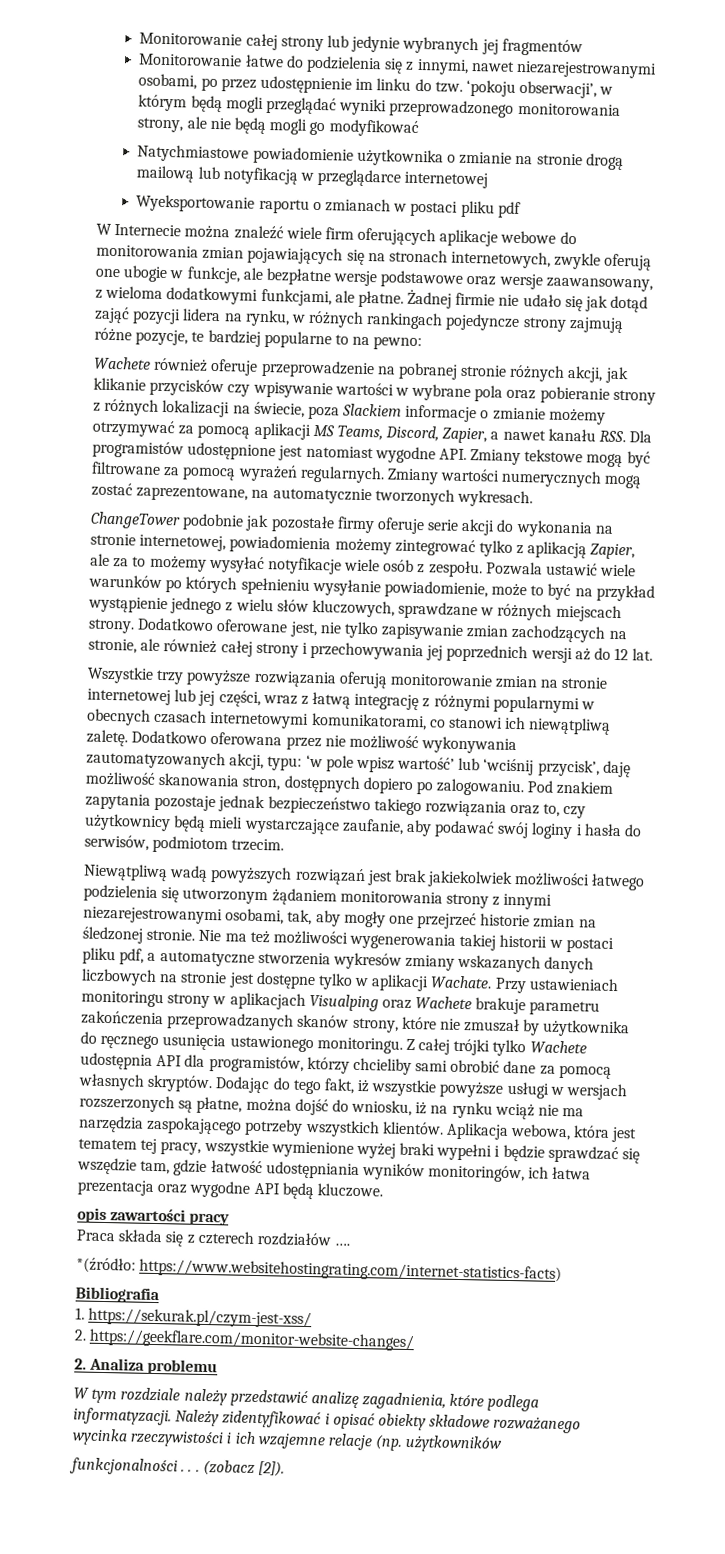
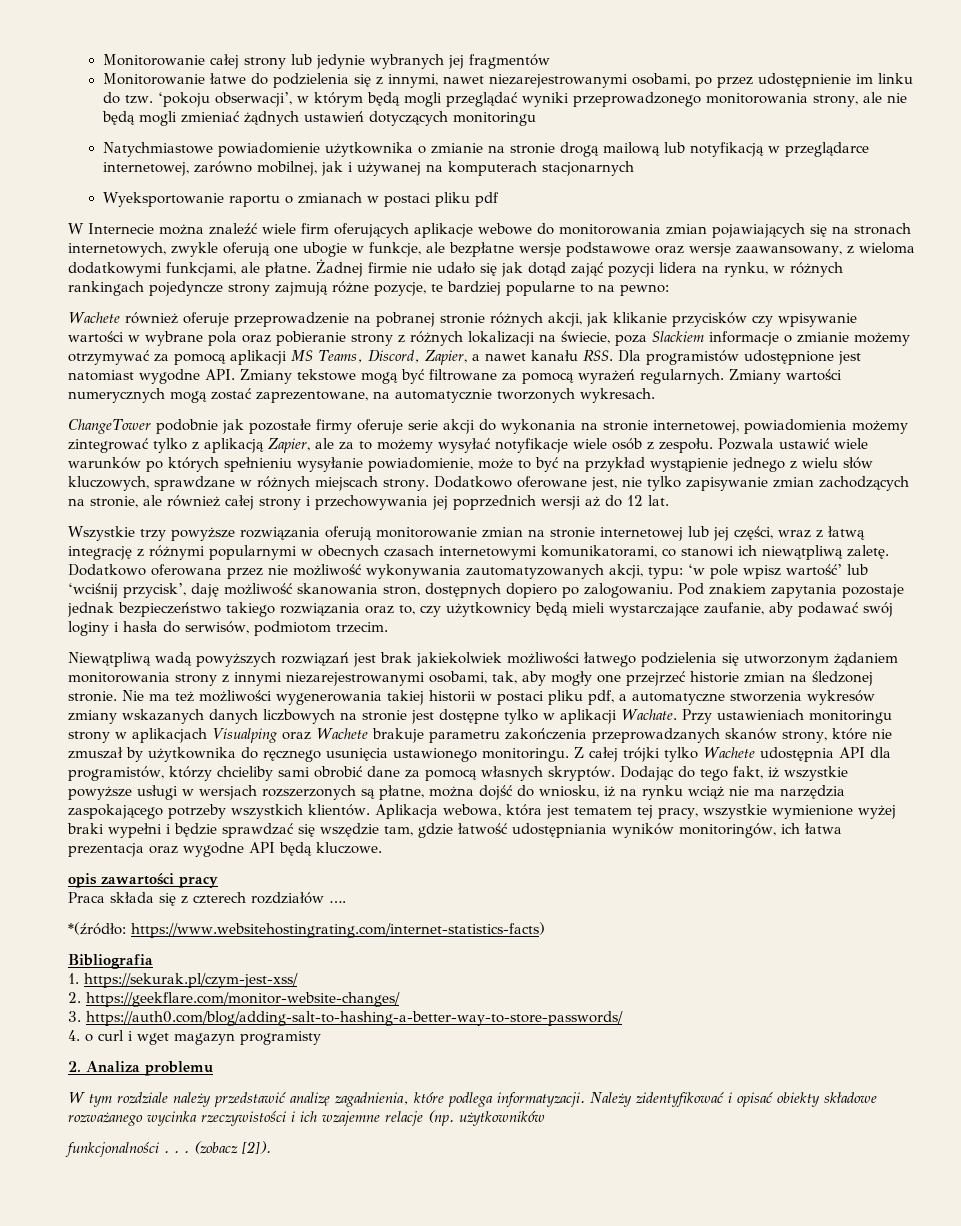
[309,119,419,137] go modyfikować -> [180,111,536,126] zmieniać żądnych ustawień dotyczących monitoringu
[404,171,489,189] internetowej -> [102,161,634,176] internetowej, zarówno mobilnej, jak i używanej na komputerach stacjonarnych
(416, 1340) none -> [68,1011,623,1026] [68,1030,321,1045] // 3. https://auth0.com/blog/adding-salt-to-hashing-a-better-way-to-store-passwords/ // 4. o curl i wget magazyn programisty

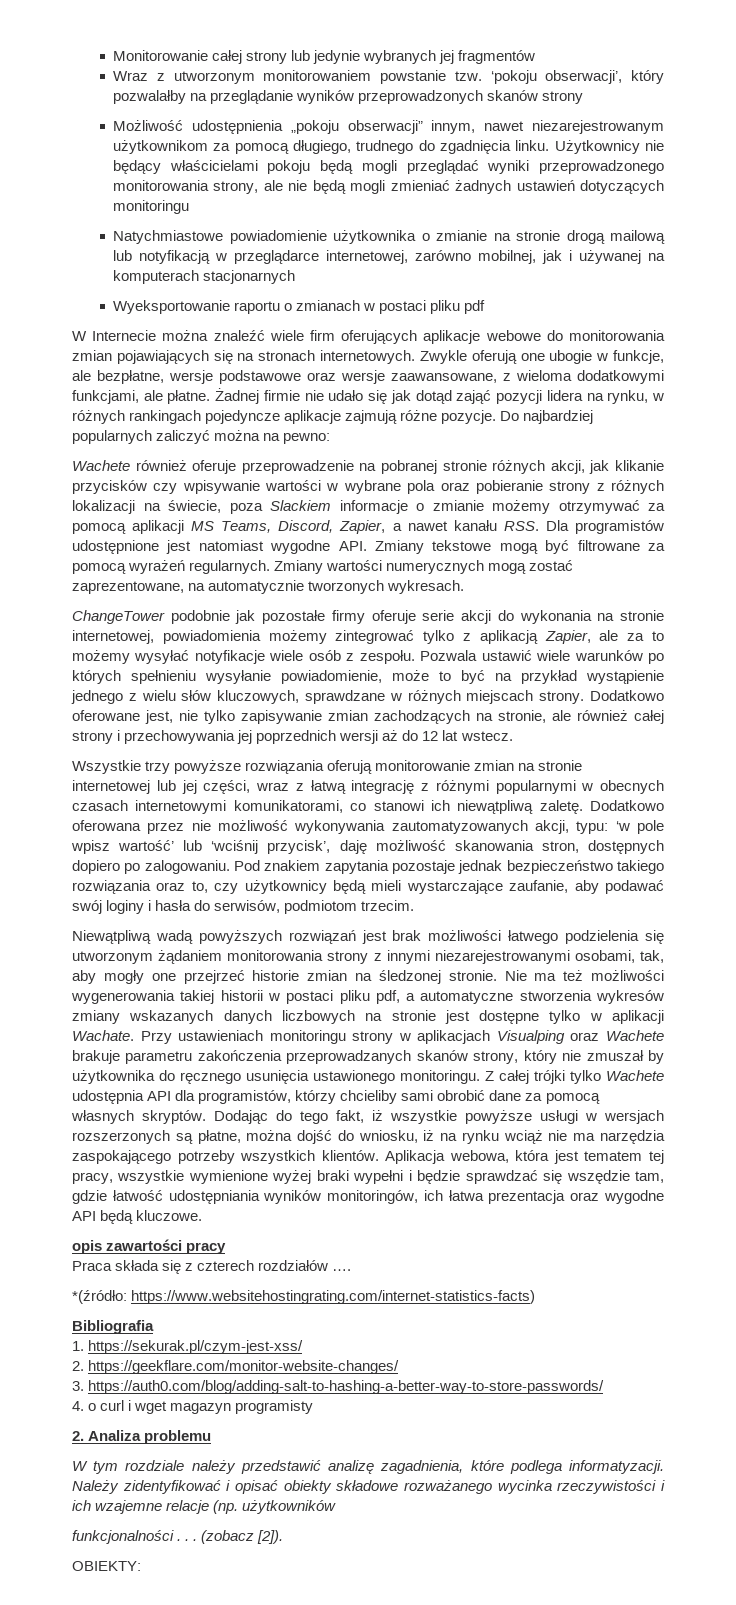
[102,73,913,88] [102,92,363,107] Monitorowanie łatwe do podzielenia się z innymi, nawet niezarejestrowanymi osobami, po przez udostępnienie im linku do tzw. ‘pokoju obserwacji’, w którym -> [113,70,665,84] [113,90,584,104] [113,120,665,134] [113,140,664,154] [113,160,311,174] Wraz z utworzonym monitorowaniem powstanie tzw. ‘pokoju obserwacji’, który pozwalałby na przeglądanie wyników przeprowadzonych skanów strony // Możliwość udostępnienia „pokoju obserwacji” innym, nawet niezarejestrowanym użytkownikom za pomocą długiego, trudnego do zgadnięcia linku. Użytkownicy nie będący właścicielami pokoju
[243,111,299,126] żądnych -> [455,180,512,194] żadnych
[68,242,218,257] internetowych, zwykle -> [320,350,467,364] internetowych. Zwykle
[449,242,514,257] bezpłatne -> [97,370,164,384] bezpłatne,
[736,245,842,257] zaawansowany, -> [391,373,497,383] zaawansowane,
[228,284,270,296] strony -> [284,410,342,424] aplikacje
[374,281,593,296] pozycje, te bardziej popularne to -> [441,410,594,424] [72,430,261,444] pozycje. Do najbardziej popularnych zaliczyć można
[648,495,669,506] lat. -> [442,730,513,741] lat wstecz.
[416,652,502,667] jakiekolwiek -> (422, 935) none
[831,728,867,740] które -> [523,1050,557,1064] który
(271, 1147) none -> [72,1561,141,1571] // OBIEKTY:

